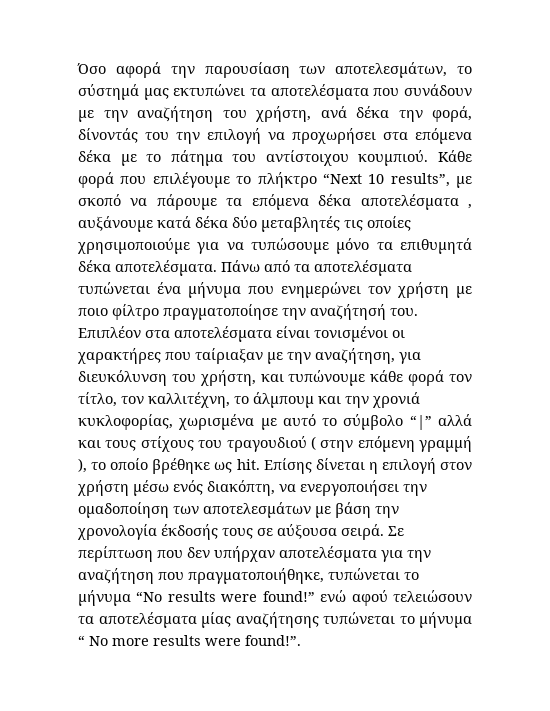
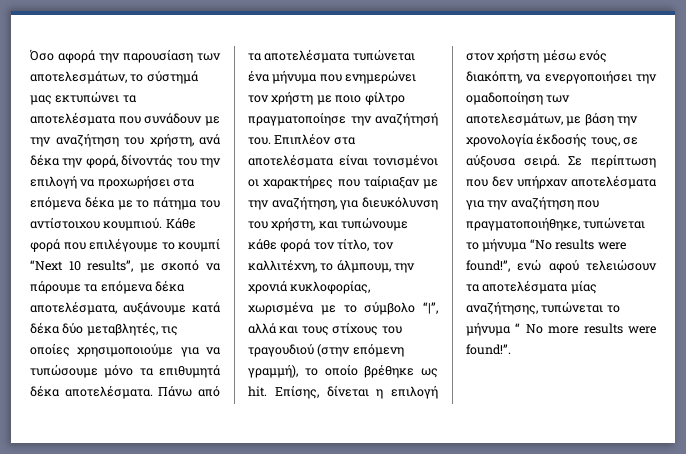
[257,172,317,188] πλήκτρο -> [178,238,220,252] κουμπί
[360,194,472,210] αποτελέσματα , -> [30,301,117,315] αποτελέσματα,
[261,216,340,232] μεταβλητές -> [86,322,158,336] μεταβλητές,
[253,392,341,408] άλμπουμ και -> [336,259,391,273] άλμπουμ,
[282,414,316,426] αυτό -> (336, 310) none
[409,415,432,430] “|” -> [423,302,438,314] “|”,
[310,436,472,452] [78,458,87,473] ( στην επόμενη γραμμή ), -> [317,343,404,357] [248,364,298,378] (στην επόμενη γραμμή),
[263,458,312,474] Επίσης -> [274,385,319,399] Επίσης,
[203,502,311,518] αποτελεσμάτων -> [466,112,563,126] αποτελεσμάτων,
[222,528,253,539] τους -> [590,137,620,147] τους,
[262,591,315,602] found!” -> [466,260,510,272] found!”,
[235,612,319,628] αναζήτησης -> [466,301,538,315] αναζήτησης,

